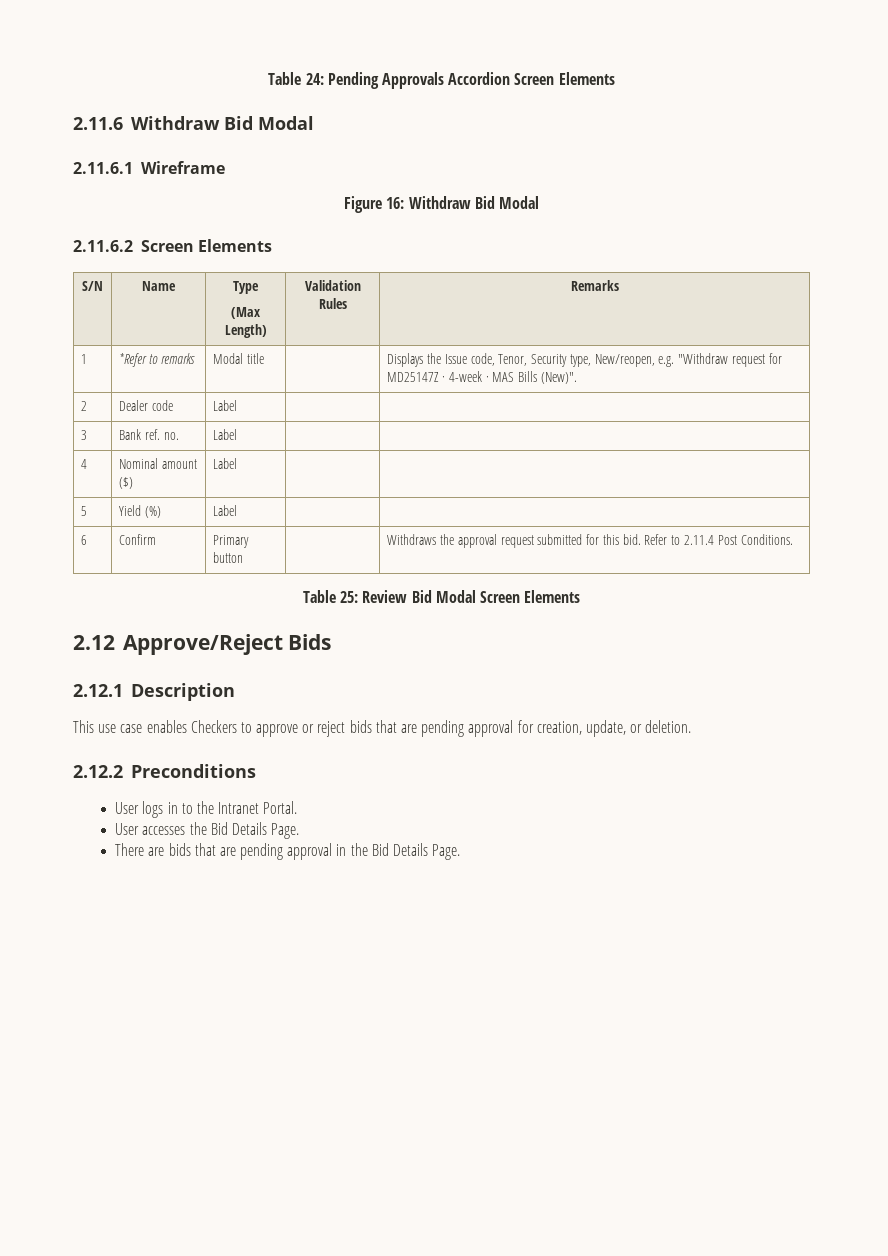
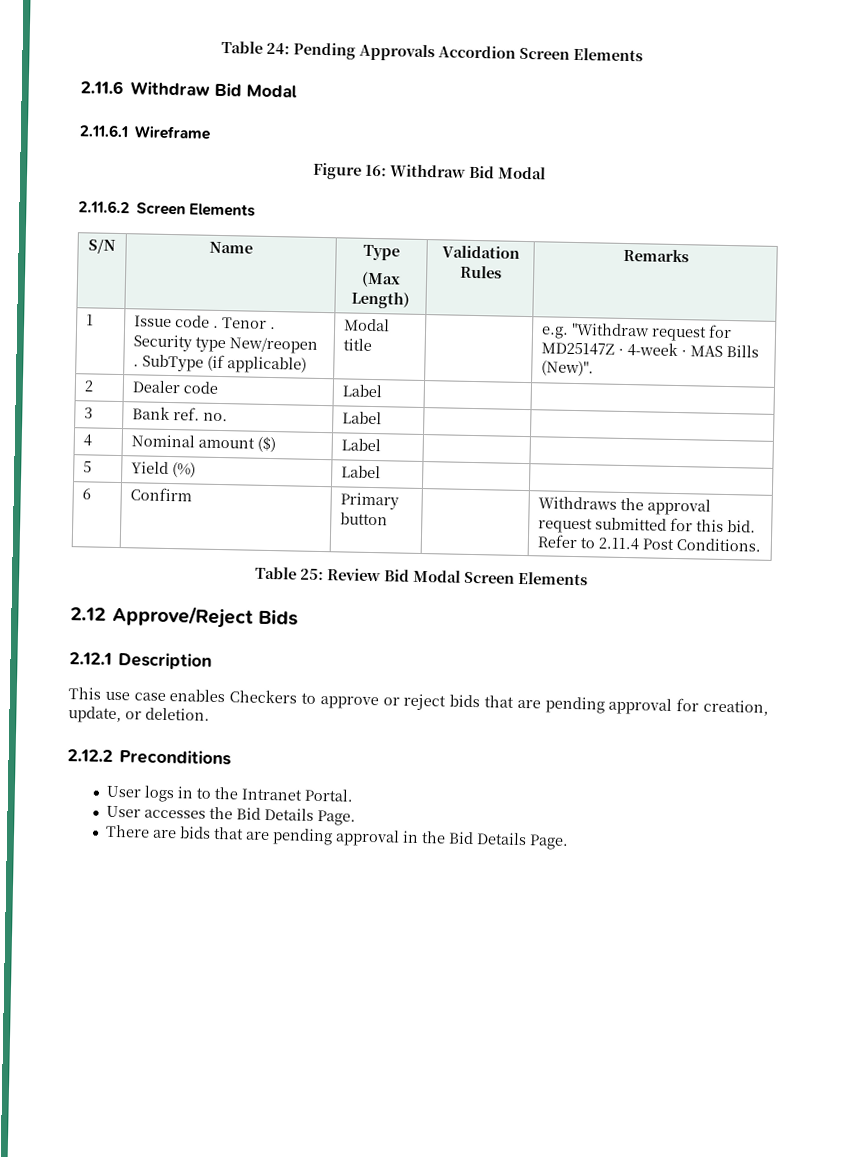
[119,353,195,367] [213,353,264,364] [387,353,655,367] *Refer to remarks | Modal title | | Displays the Issue code, Tenor, Security type, New/reopen, -> [134,315,277,330] [133,334,319,354] [133,354,308,374] [344,318,391,332] [343,338,373,352] Issue code . Tenor . Security type New/reopen . SubType (if applicable) | Modal title | |

